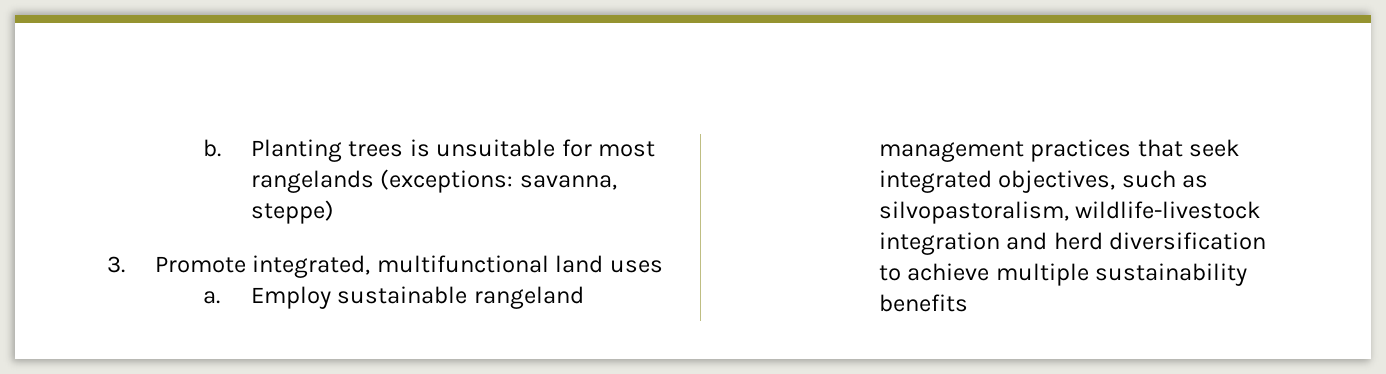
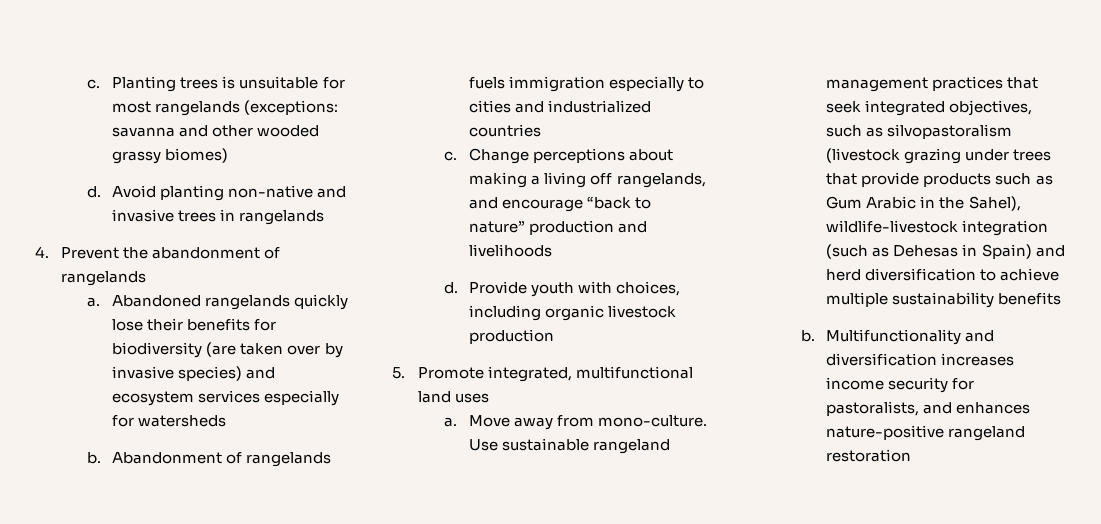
[202,139,221,157] b. -> [86,79,100,89] c.
[519,175,617,190] [250,200,334,224] [107,256,125,273] savanna, steppe) // 3. -> [112,125,320,137] [112,148,229,164] [86,185,347,201] [112,209,325,225] [35,246,280,259] [60,271,146,286] [86,294,349,310] [112,318,277,331] [112,342,343,358] [112,366,276,381] [112,390,340,406] [112,415,227,427] [86,452,332,467] [469,76,705,92] [469,100,652,113] [469,124,542,137] [443,148,674,164] [469,172,706,188] [469,196,652,212] [469,220,648,235] [469,244,553,257] [443,281,681,297] [469,305,677,321] [469,329,555,344] [392,367,405,379] savanna and other wooded grassy biomes) // d. Avoid planting non-native and invasive trees in rangelands // 4. Prevent the abandonment of rangelands // a. Abandoned rangelands quickly lose their benefits for biodiversity (are taken over by invasive species) and ecosystem services especially for watersheds // b. Abandonment of rangelands fuels immigration especially to cities and industrialized countries // c. Change perceptions about making a living off rangelands, and encourage “back to nature” production and livelihoods // d. Provide youth with choices, including organic livestock production // 5.
[250,286,331,309] Employ -> [469,415,708,430] [469,439,499,451] Move away from mono-culture. Use
[878,201,1262,224] [878,232,1000,255] silvopastoralism, wildlife-livestock integration -> [887,124,1013,139] [826,148,1052,164] [826,172,1053,187] [826,196,1021,211] [826,220,1049,236] [826,244,1032,259] silvopastoralism (livestock grazing under trees that provide products such as Gum Arabic in the Sahel), wildlife-livestock integration (such as Dehesas in Spain)
(968, 303) none -> [800,329,995,345] [826,353,1015,366] [826,377,975,393] [826,401,1031,416] [826,425,1026,441] [826,449,912,462] // b. Multifunctionality and diversification increases income security for pastoralists, and enhances nature-positive rangeland restoration

